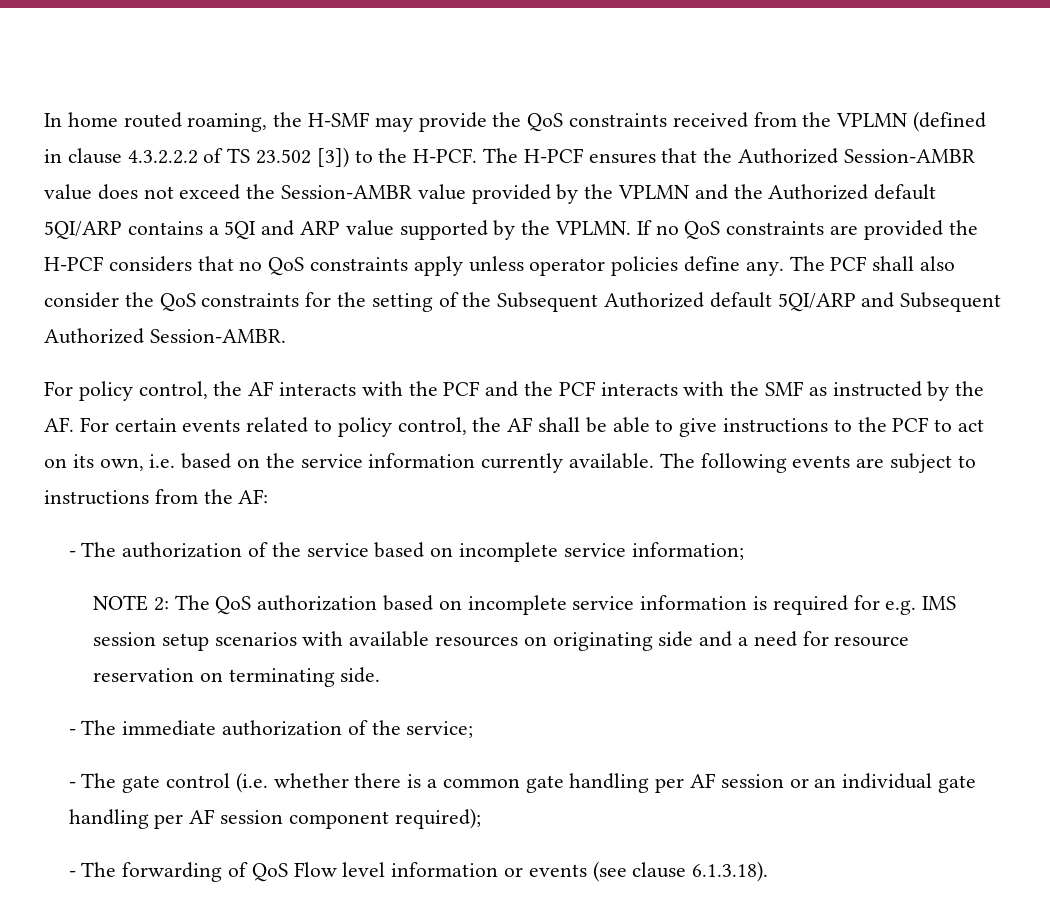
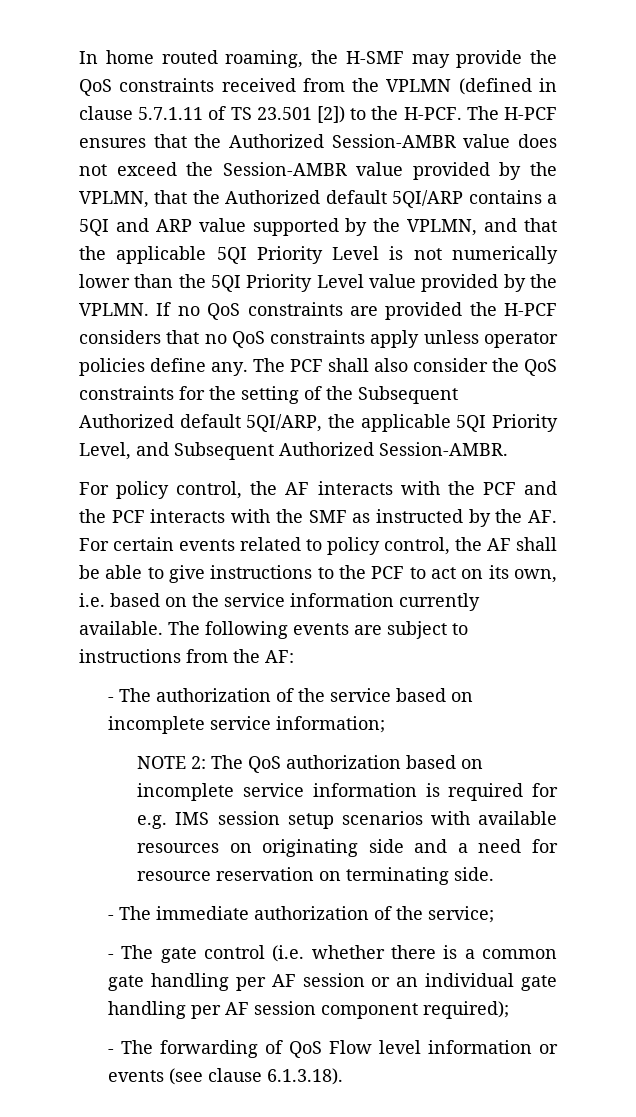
[127,150,198,164] 4.3.2.2.2 -> [138,107,204,120] 5.7.1.11
[256,147,349,168] 23.502 [3]) -> [256,106,345,123] 23.501 [2])
[618,184,728,200] VPLMN and -> [79,190,188,208] VPLMN, that
(551, 227) none -> [407,218,558,236] [79,246,558,264] [79,274,557,292] VPLMN, and that the applicable 5QI Priority Level is not numerically lower than the 5QI Priority Level value provided by the
[777,293,856,312] 5QI/ARP -> [246,414,558,432] [79,442,131,460] 5QI/ARP, the applicable 5QI Priority Level,

